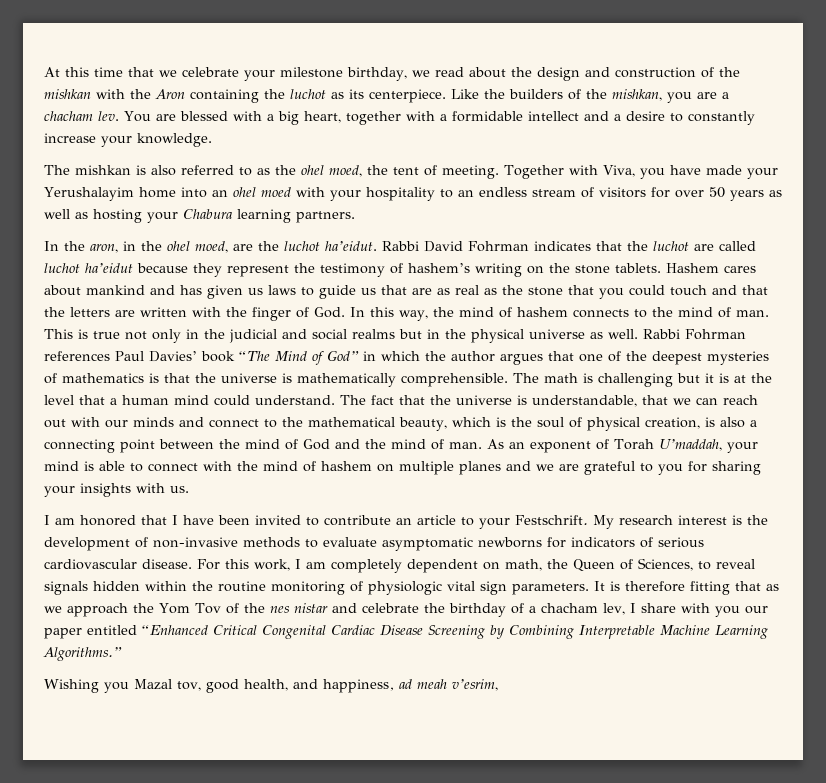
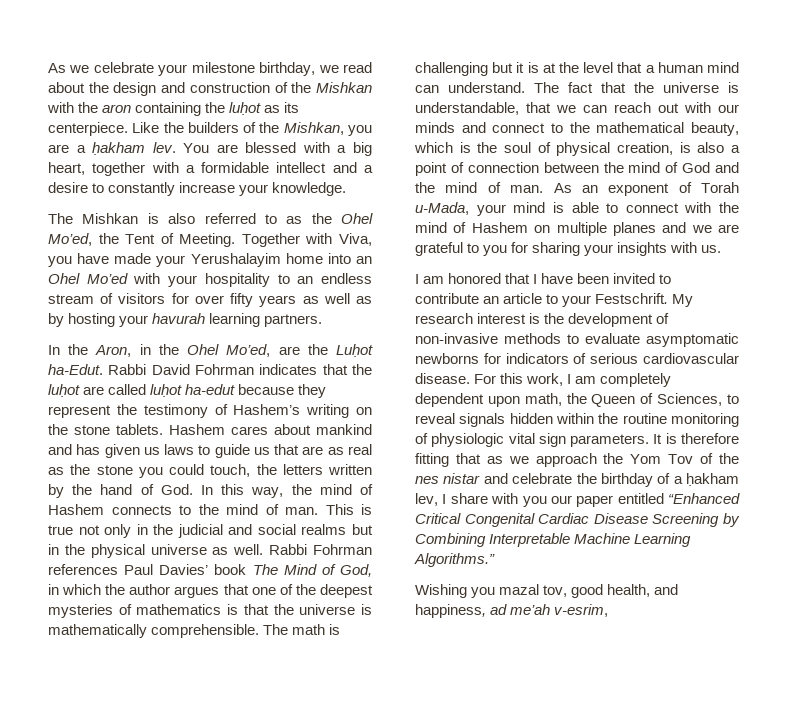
[44,67,154,77] At this time that -> [48,63,66,73] As
[44,89,185,99] mishkan with the Aron -> [316,82,372,93] [47,102,132,113] Mishkan with the aron
[290,89,326,99] luchot -> [229,102,262,115] luḥot
[612,89,662,101] mishkan, -> [283,122,344,135] Mishkan,
[44,111,93,121] chacham -> [92,142,146,155] ḥakham
[75,165,131,175] mishkan -> [82,213,139,224] Mishkan
[301,165,499,179] ohel moed, the tent of meeting. -> [341,213,373,224] [48,233,236,247] Ohel Mo’ed, the Tent of Meeting.
[232,187,291,197] ohel moed -> [48,273,128,284] Ohel Mo’ed
[708,187,725,198] 50 -> [230,293,254,307] fifty
(88, 215) none -> [48,313,64,327] by
[183,209,232,219] Chabura -> [152,313,206,324] havurah
[90,241,377,253] aron, in the ohel moed, are the luchot ha’eidut. -> [95,344,374,357] [48,364,103,375] Aron, in the Ohel Mo’ed, are the Luḥot ha-Edut.
[653,241,689,251] luchot -> [48,384,80,397] luḥot
[44,263,133,273] luchot ha’eidut -> [150,384,236,397] luḥot ha-edut
[408,263,470,273] hashem’s -> [233,404,301,415] Hashem’s
[568,285,594,295] that -> (133, 470) none
[670,285,768,296] [44,307,291,321] touch and that the letters are written with the finger -> [210,464,372,477] [48,484,133,498] touch, the letters written by the hand
[516,307,568,317] hashem -> [48,504,104,515] Hashem
[239,351,270,361] “The -> [252,564,278,575] The
[327,351,359,361] God” -> [340,564,373,577] God,
[214,395,250,406] could -> [415,85,439,93] can
[44,439,155,453] connecting point -> [415,162,539,176] point of connection
[658,439,722,451] U’maddah, -> [415,202,469,215] u-Mada,
[321,461,372,471] hashem -> [471,222,528,233] Hashem
[483,562,500,570] on -> [487,396,520,407] upon
[540,603,598,613] chacham -> [686,473,739,486] ḥakham
[134,679,172,690] Mazal -> [499,584,540,595] mazal
[416,679,498,691] meah v’esrim, -> [510,604,609,617] me’ah v-esrim,

